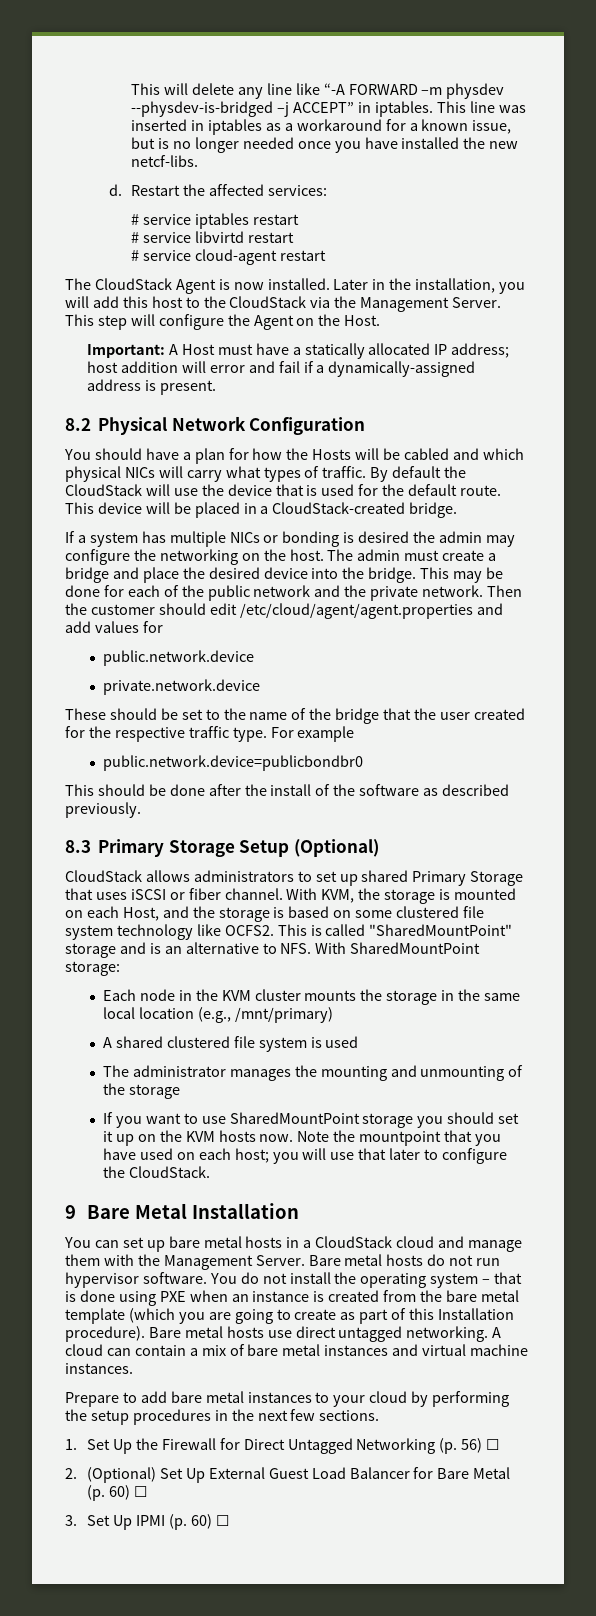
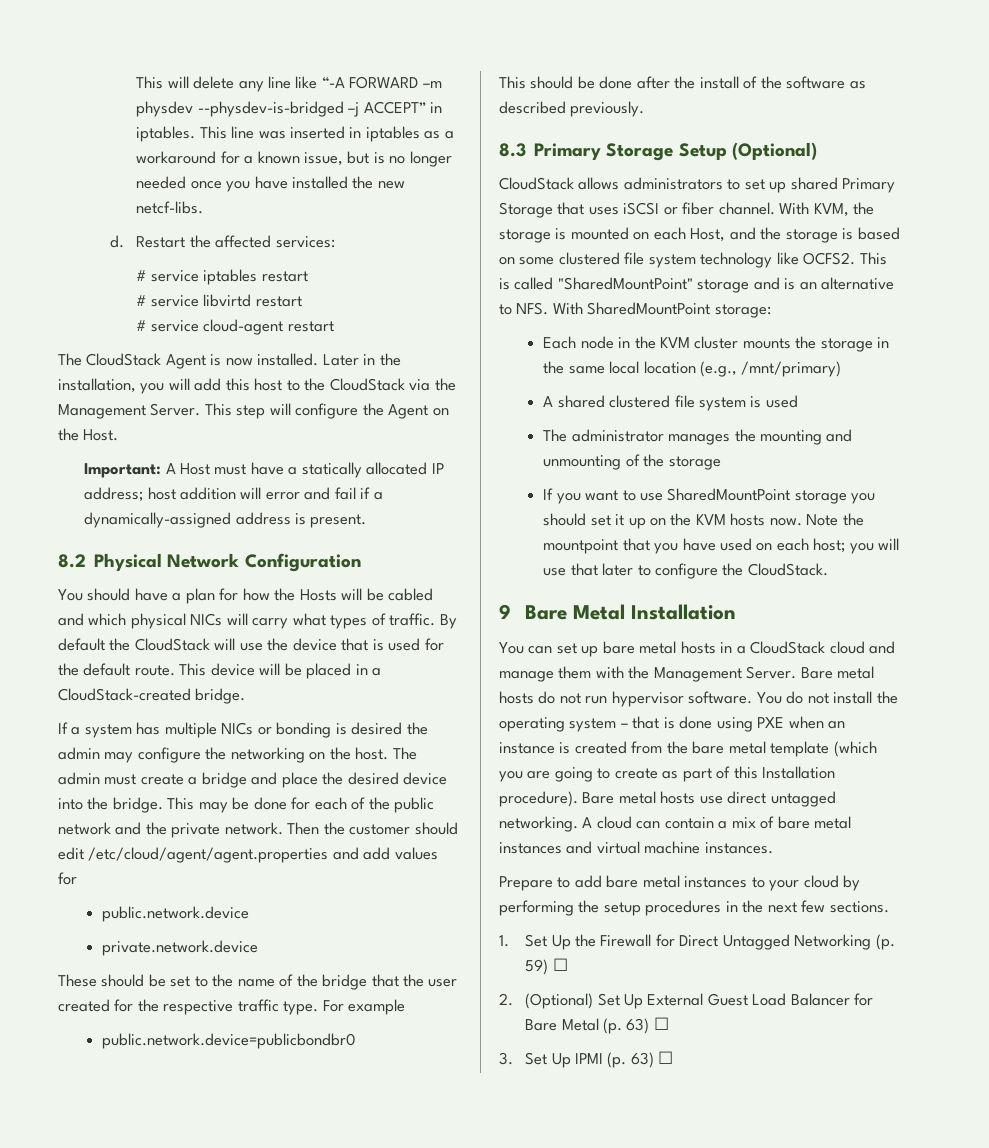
[461,1438,483,1453] 56) -> [525,959,549,975] 59)
[108,1485,130,1500] 60) -> [626,1018,650,1034] 63)
[190,1514,212,1529] 60) -> [630,1052,654,1068] 63)

